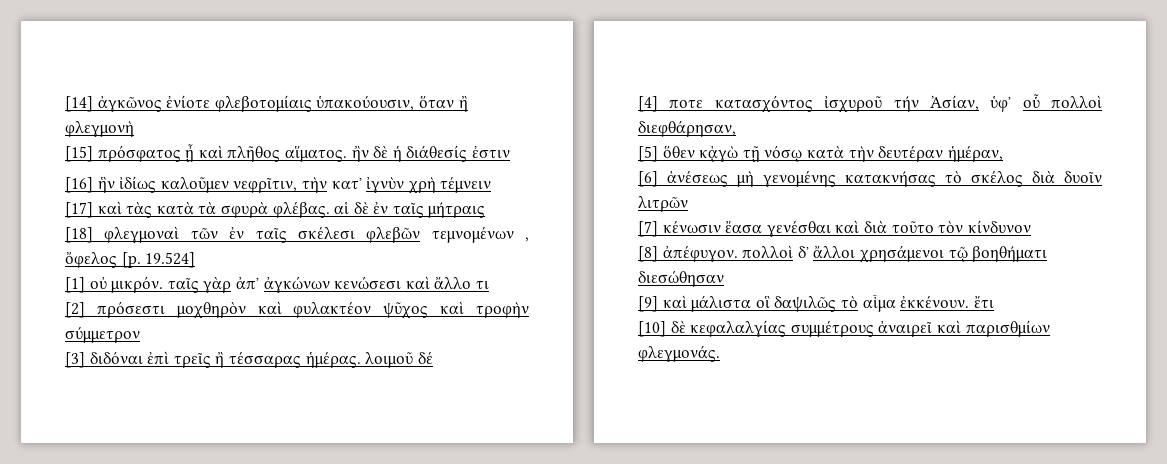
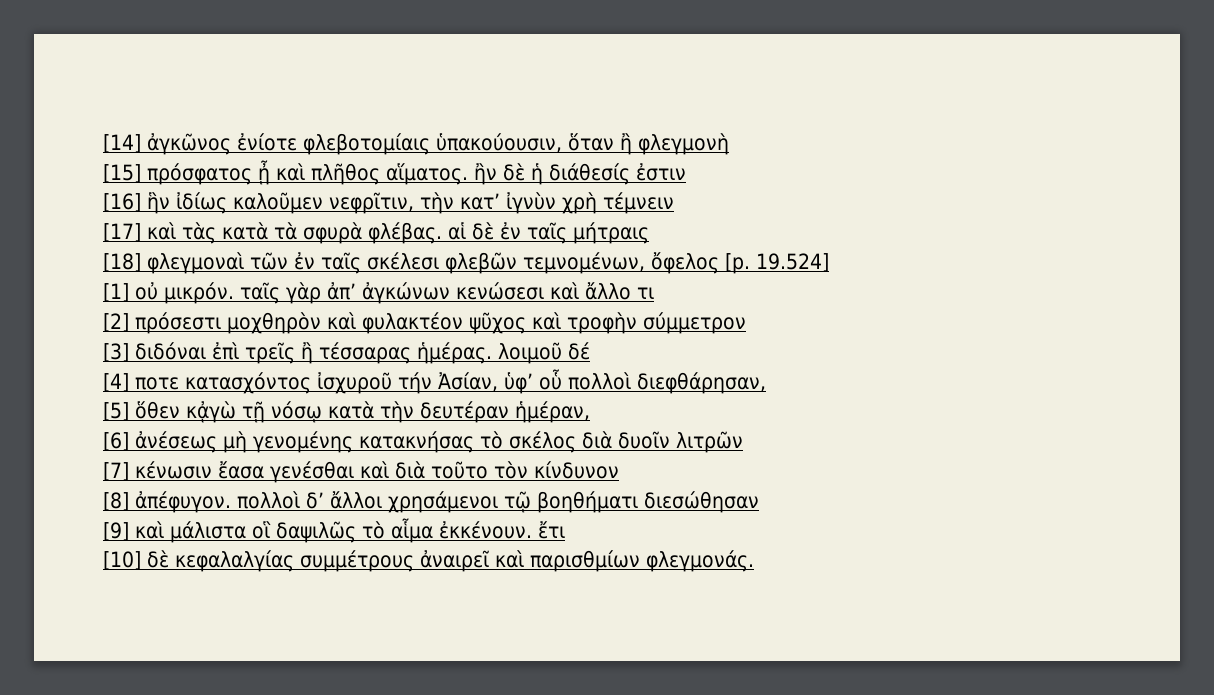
[331,177,362,189] κατ᾽ -> [460,193,500,210] κατ’
[431,226,529,243] τεμνομένων , -> [523,252,645,274] τεμνομένων,
[235,277,259,289] ἀπ᾽ -> [327,282,356,300] ἀπ’
[990,96,1012,112] ὑφ᾽ -> [504,372,533,394] ὑφ’
[797,246,809,258] δ᾽ -> [306,492,324,509] δ’
[862,294,896,312] αἶμα -> [391,518,433,543] αἷμα

